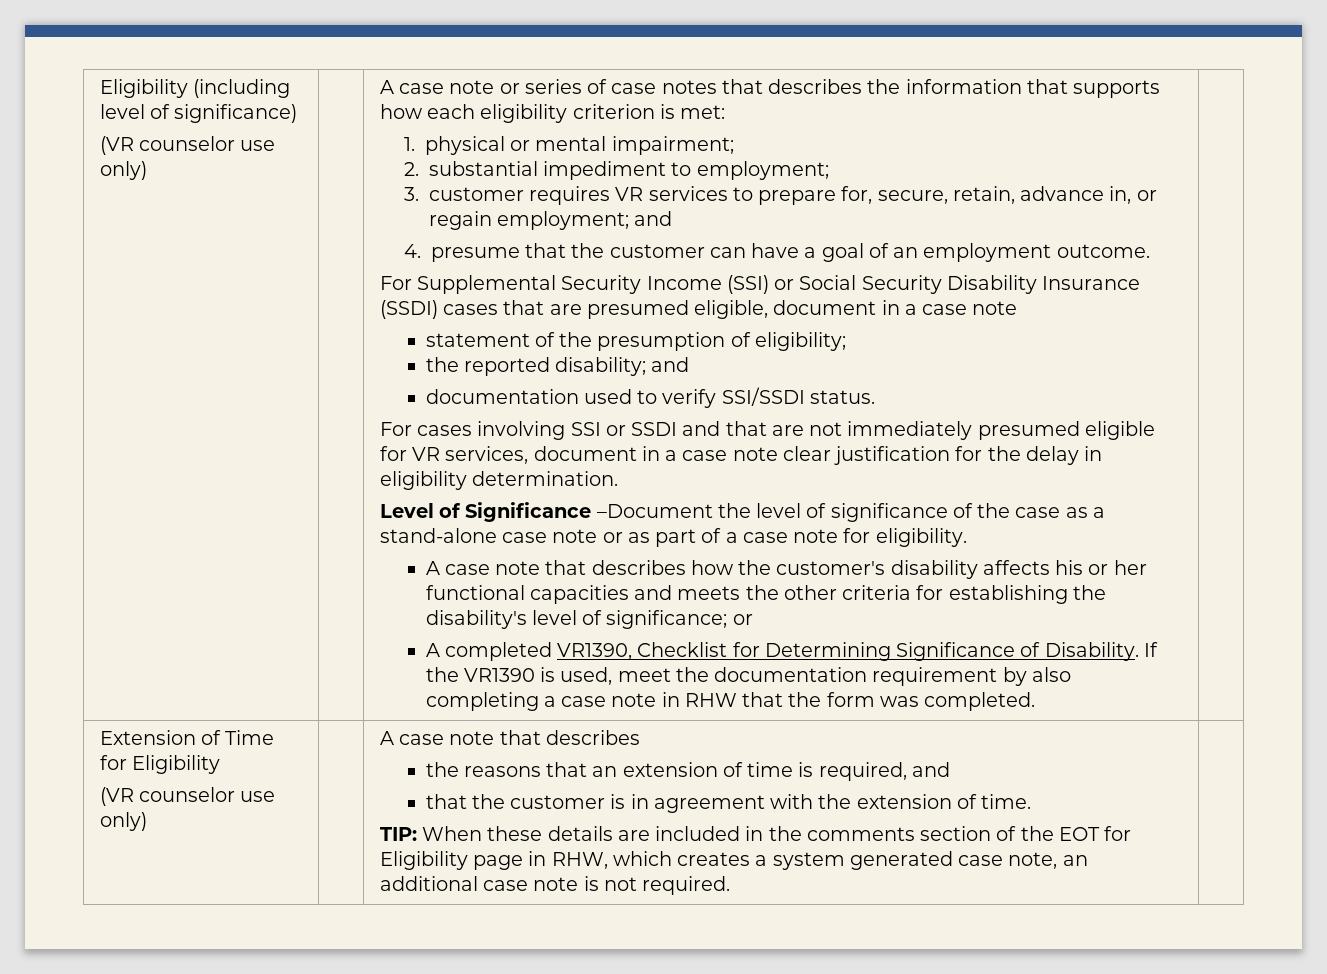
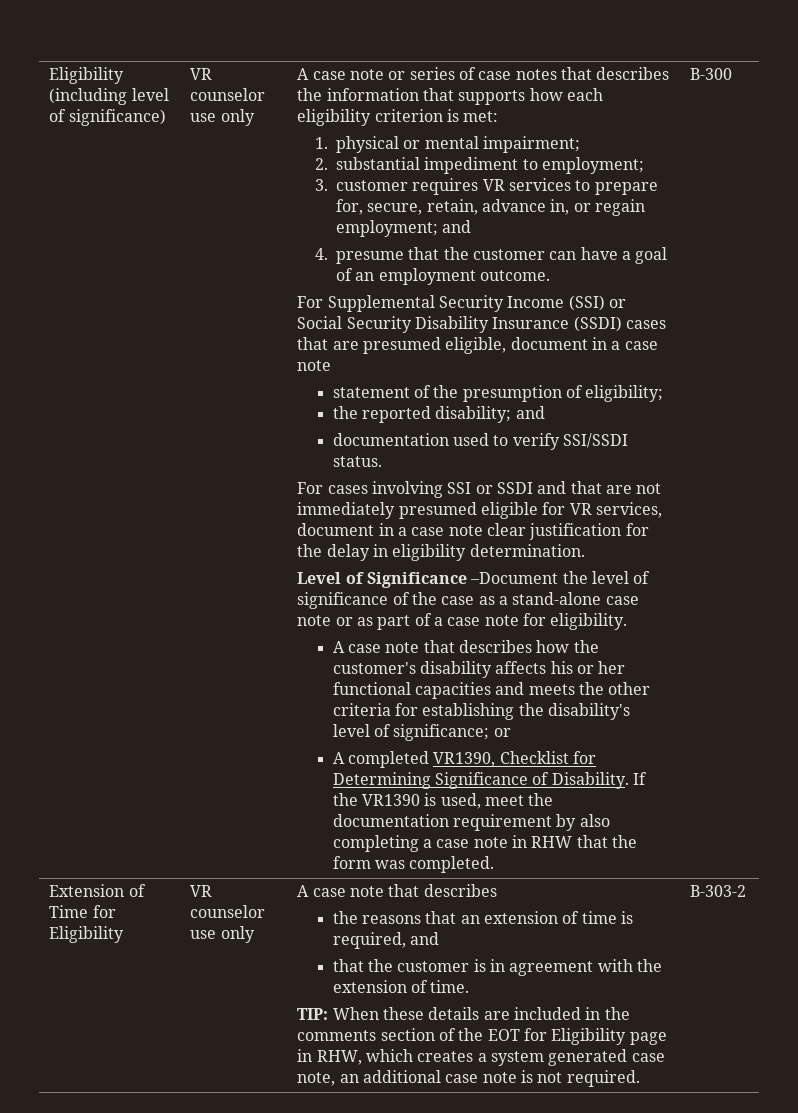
[99,136,276,155] [99,161,147,180] // (VR counselor use only) | -> [190,68,213,80] [190,88,266,101] [190,109,255,126] | VR counselor use only
(1036, 701) none -> [690,68,733,80] B-300
[99,787,276,806] [99,812,147,831] // (VR counselor use only) | -> [190,885,213,897] [190,905,266,918] [190,926,255,943] | VR counselor use only
(731, 885) none -> [690,885,747,897] B-303-2

